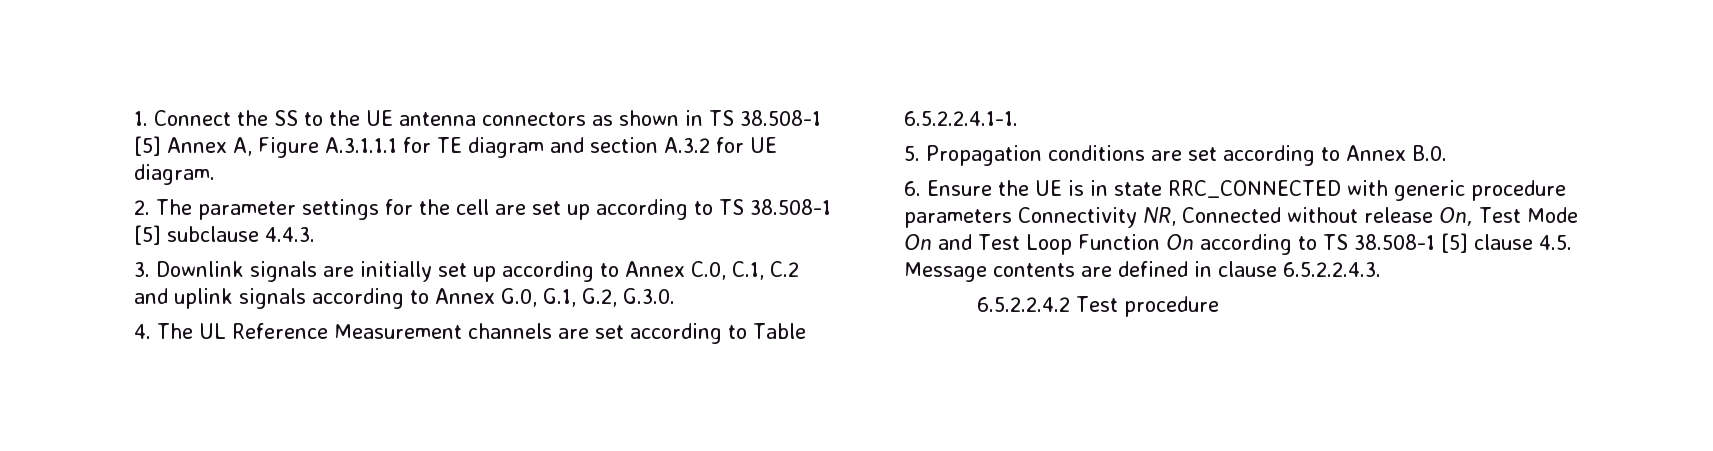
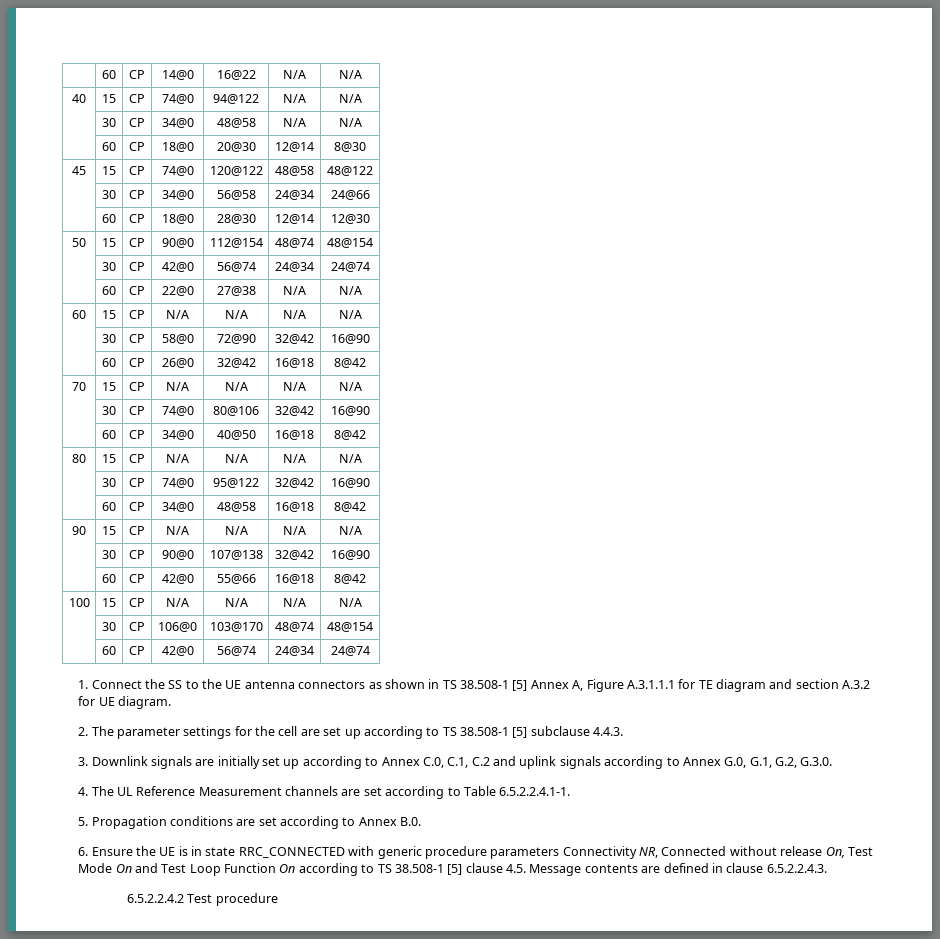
(134, 118) none -> [102,70,116,79] [129,70,145,79] [161,70,194,80] [216,70,256,80] [283,70,306,79] [338,70,362,79] [72,94,86,103] [102,94,116,103] [129,94,145,103] [161,94,194,104] [213,94,259,104] [283,94,306,103] [338,94,362,103] [102,118,116,127] [129,118,145,127] [161,118,194,128] [216,118,256,128] [283,118,306,127] [338,118,362,127] [102,142,116,151] [129,142,145,151] [161,142,194,152] [216,142,256,152] [275,142,314,152] [334,142,366,152] [72,166,86,175] [102,166,116,175] [129,166,145,175] [161,166,194,176] [209,166,263,176] [275,166,314,176] [327,166,373,176] [102,190,116,199] [129,190,145,199] [161,190,194,200] [216,190,256,200] [275,190,314,200] [330,190,370,200] [102,214,116,223] [129,214,145,223] [161,214,194,224] [216,214,256,224] [275,214,314,224] [330,214,370,224] [72,238,86,247] [102,238,116,247] [129,238,145,247] [161,238,194,248] [209,238,263,248] [275,238,314,248] [327,238,373,248] [102,262,116,271] [129,262,145,271] [161,262,194,272] [216,262,256,272] [275,262,314,272] [330,262,370,272] [102,286,116,295] [129,286,145,295] [161,286,194,296] [216,286,256,296] [283,286,306,295] [338,286,362,295] [72,310,86,319] [102,310,116,319] [129,310,145,319] [166,310,189,319] [224,310,248,319] [283,310,306,319] [338,310,362,319] [102,334,116,343] [129,334,145,343] [161,334,194,344] [216,334,256,344] [275,334,314,344] [330,334,370,344] [102,358,116,367] [129,358,145,367] [161,358,194,368] [216,358,256,368] [275,358,314,368] [334,358,366,368] [72,382,86,391] [102,382,116,391] [129,382,145,391] [166,382,189,391] [224,382,248,391] [283,382,306,391] [338,382,362,391] [102,406,116,415] [129,406,145,415] [161,406,194,416] [213,406,259,416] [275,406,314,416] [330,406,370,416] [102,430,116,439] [129,430,145,439] [161,430,194,440] [216,430,256,440] [275,430,314,440] [334,430,366,440] [72,454,86,463] [102,454,116,463] [129,454,145,463] [166,454,189,463] [224,454,248,463] [283,454,306,463] [338,454,362,463] [102,478,116,487] [129,478,145,487] [161,478,194,488] [213,478,259,488] [275,478,314,488] [330,478,370,488] [102,502,116,511] [129,502,145,511] [161,502,194,512] [216,502,256,512] [275,502,314,512] [334,502,366,512] [72,526,86,535] [102,526,116,535] [129,526,145,535] [166,526,189,535] [224,526,248,535] [283,526,306,535] [338,526,362,535] [102,550,116,559] [129,550,145,559] [161,550,194,560] [209,550,263,560] [275,550,314,560] [330,550,370,560] [102,574,116,583] [129,574,145,583] [161,574,194,584] [216,574,256,584] [275,574,314,584] [334,574,366,584] [68,598,90,607] [102,598,116,607] [129,598,145,607] [166,598,189,607] [224,598,248,607] [283,598,306,607] [338,598,362,607] [102,622,116,631] [129,622,145,631] [158,622,197,632] [209,622,263,632] [275,622,314,632] [327,622,373,632] [102,646,116,655] [129,646,145,655] [161,646,194,656] [216,646,256,656] [275,646,314,656] [330,646,370,656] | 60 | CP | 14@0 | 16@22 | N/A | N/A // 40 | 15 | CP | 74@0 | 94@122 | N/A | N/A // | 30 | CP | 34@0 | 48@58 | N/A | N/A // | 60 | CP | 18@0 | 20@30 | 12@14 | 8@30 // 45 | 15 | CP | 74@0 | 120@122 | 48@58 | 48@122 // | 30 | CP | 34@0 | 56@58 | 24@34 | 24@66 // | 60 | CP | 18@0 | 28@30 | 12@14 | 12@30 // 50 | 15 | CP | 90@0 | 112@154 | 48@74 | 48@154 // | 30 | CP | 42@0 | 56@74 | 24@34 | 24@74 // | 60 | CP | 22@0 | 27@38 | N/A | N/A // 60 | 15 | CP | N/A | N/A | N/A | N/A // | 30 | CP | 58@0 | 72@90 | 32@42 | 16@90 // | 60 | CP | 26@0 | 32@42 | 16@18 | 8@42 // 70 | 15 | CP | N/A | N/A | N/A | N/A // | 30 | CP | 74@0 | 80@106 | 32@42 | 16@90 // | 60 | CP | 34@0 | 40@50 | 16@18 | 8@42 // 80 | 15 | CP | N/A | N/A | N/A | N/A // | 30 | CP | 74@0 | 95@122 | 32@42 | 16@90 // | 60 | CP | 34@0 | 48@58 | 16@18 | 8@42 // 90 | 15 | CP | N/A | N/A | N/A | N/A // | 30 | CP | 90@0 | 107@138 | 32@42 | 16@90 // | 60 | CP | 42@0 | 55@66 | 16@18 | 8@42 // 100 | 15 | CP | N/A | N/A | N/A | N/A // | 30 | CP | 106@0 | 103@170 | 48@74 | 48@154 // | 60 | CP | 42@0 | 56@74 | 24@34 | 24@74 //

